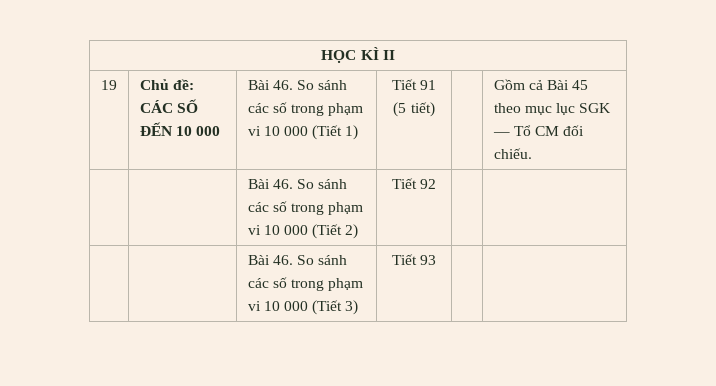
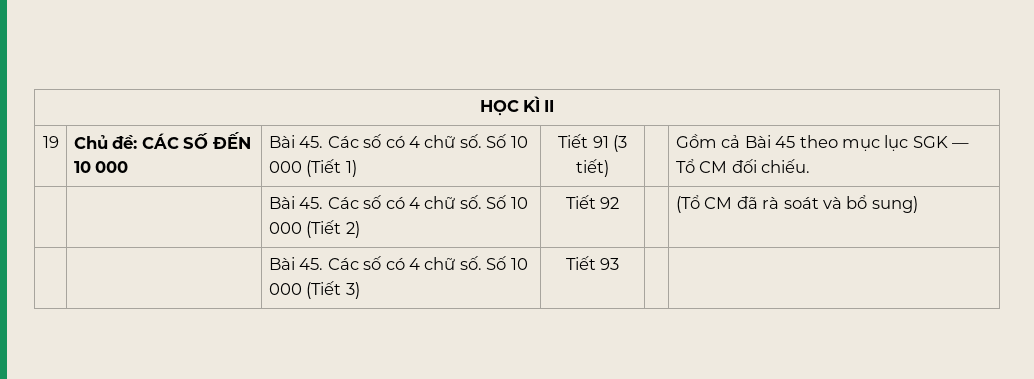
[272,80,348,90] [247,102,364,116] [247,126,261,136] 46. So sánh các số trong phạm vi -> [299,134,508,148] 45. Các số có 4 chữ số. Số
[393,102,407,117] (5 -> [612,135,627,152] (3
[272,179,348,189] [247,201,364,215] [247,225,261,235] 46. So sánh các số trong phạm vi -> [299,195,508,209] 45. Các số có 4 chữ số. Số
[247,255,348,265] [247,277,364,291] [247,301,261,311] // | | Bài 46. So sánh các số trong phạm vi -> [675,195,918,213] [268,256,508,270] (Tổ CM đã rà soát và bổ sung) // | | Bài 45. Các số có 4 chữ số. Số

